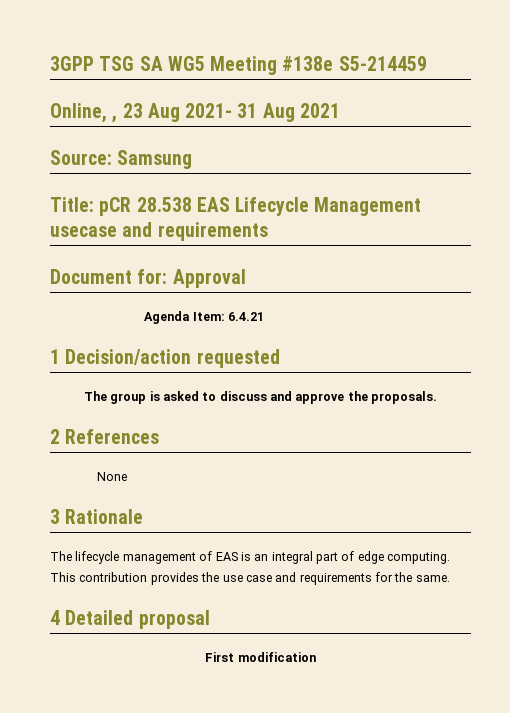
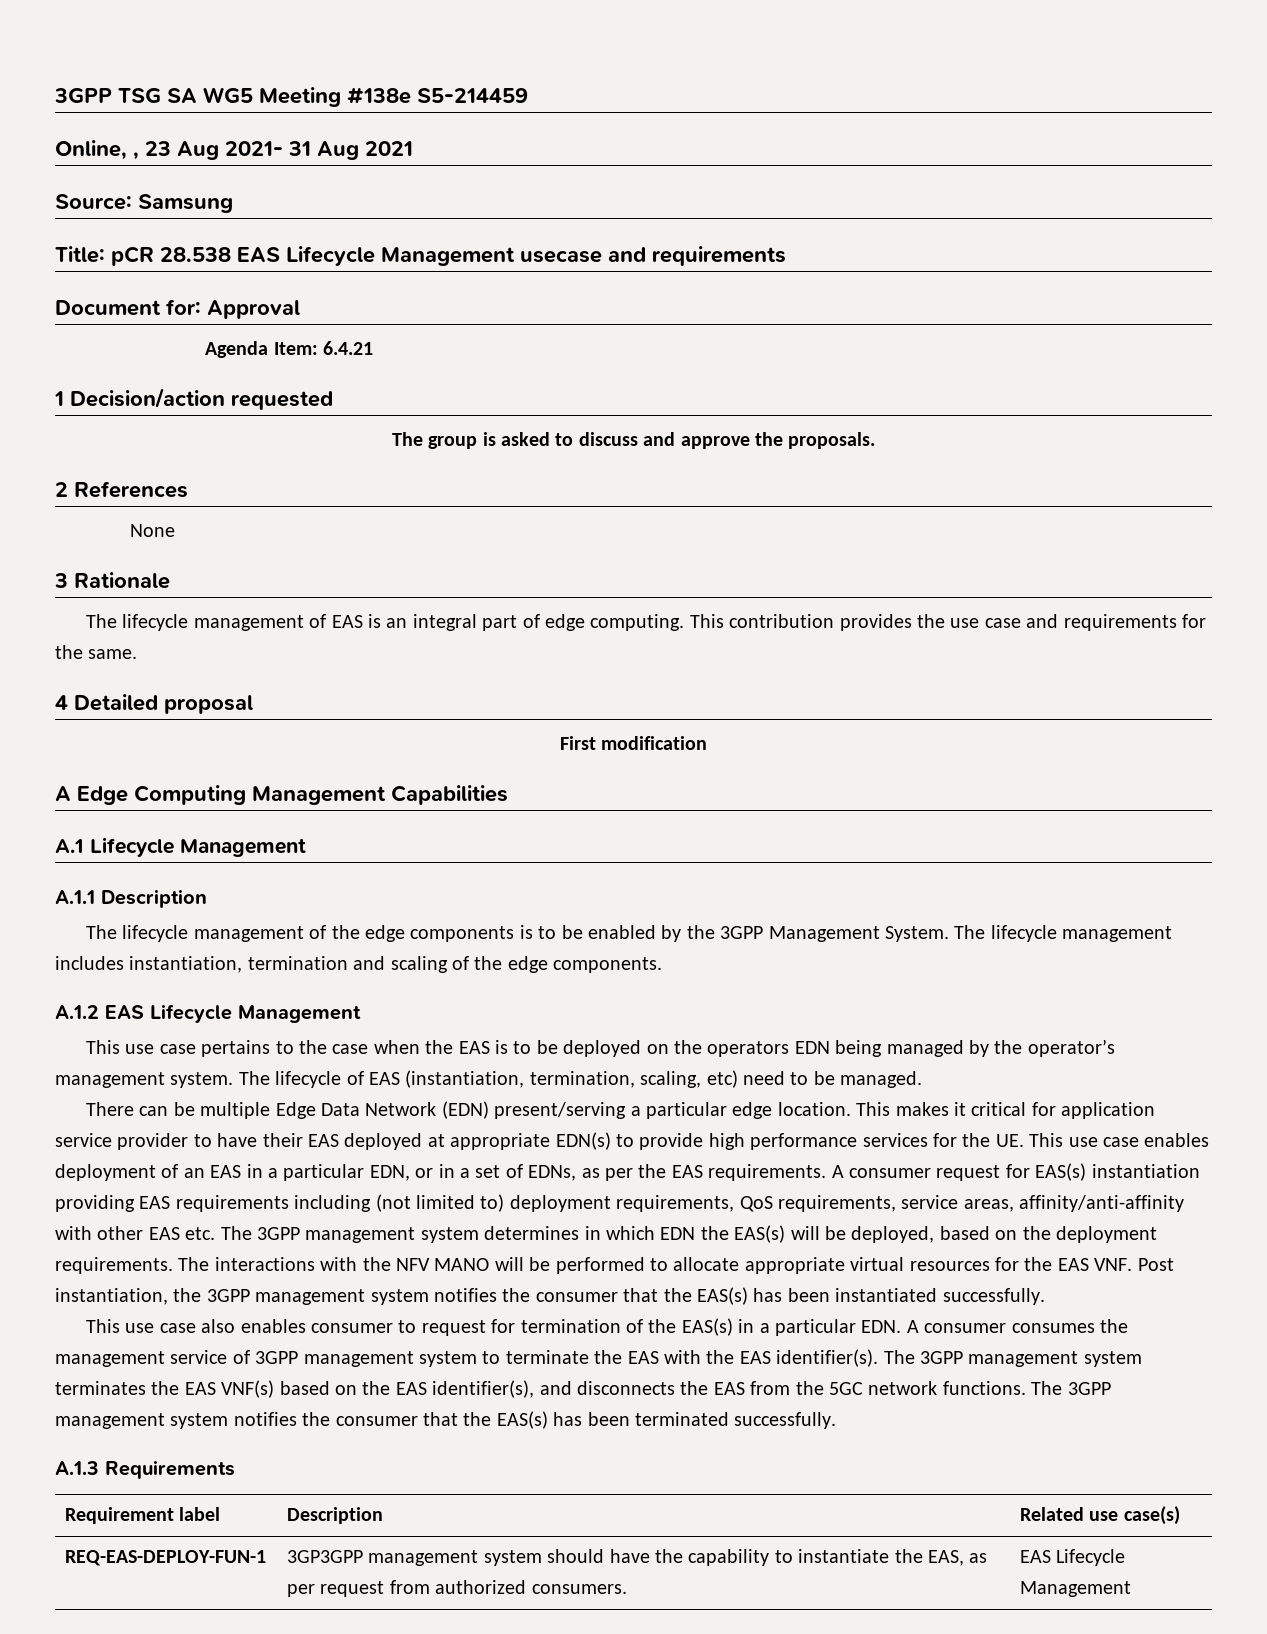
(316, 657) none -> [55,785,508,805] [55,837,306,857] [55,889,207,908] [85,925,1173,942] [55,956,663,973] [55,1004,361,1023] [85,1039,1115,1057] [55,1070,923,1088] [85,1101,1156,1119] [55,1132,1210,1150] [55,1163,1200,1181] [55,1194,1185,1212] [55,1225,1157,1243] [55,1257,1174,1274] [55,1287,1045,1305] [85,1318,1128,1336] [55,1349,1142,1367] [55,1380,1111,1398] [55,1411,837,1429] [55,1460,235,1479] [65,1507,221,1524] [287,1507,384,1524] [1020,1506,1180,1525] [65,1550,267,1566] [287,1549,988,1566] [287,1580,627,1597] [1020,1549,1126,1566] [1020,1581,1132,1597] // A Edge Computing Management Capabilities // A.1 Lifecycle Management // A.1.1 Description // The lifecycle management of the edge components is to be enabled by the 3GPP Management System. The lifecycle management includes instantiation, termination and scaling of the edge components. // A.1.2 EAS Lifecycle Management // This use case pertains to the case when the EAS is to be deployed on the operators EDN being managed by the operator’s management system. The lifecycle of EAS (instantiation, termination, scaling, etc) need to be managed. // There can be multiple Edge Data Network (EDN) present/serving a particular edge location. This makes it critical for application service provider to have their EAS deployed at appropriate EDN(s) to provide high performance services for the UE. This use case enables deployment of an EAS in a particular EDN, or in a set of EDNs, as per the EAS requirements. A consumer request for EAS(s) instantiation providing EAS requirements including (not limited to) deployment requirements, QoS requirements, service areas, affinity/anti-affinity with other EAS etc. The 3GPP management system determines in which EDN the EAS(s) will be deployed, based on the deployment requirements. The interactions with the NFV MANO will be performed to allocate appropriate virtual resources for the EAS VNF. Post instantiation, the 3GPP management system notifies the consumer that the EAS(s) has been instantiated successfully. // This use case also enables consumer to request for termination of the EAS(s) in a particular EDN. A consumer consumes the management service of 3GPP management system to terminate the EAS with the EAS identifier(s). The 3GPP management system terminates the EAS VNF(s) based on the EAS identifier(s), and disconnects the EAS from the 5GC network functions. The 3GPP management system notifies the consumer that the EAS(s) has been terminated successfully. // A.1.3 Requirements // Requirement label | Description | Related use case(s) // REQ-EAS-DEPLOY-FUN-1 | 3GP3GPP management system should have the capability to instantiate the EAS, as per request from authorized consumers. | EAS Lifecycle Management

